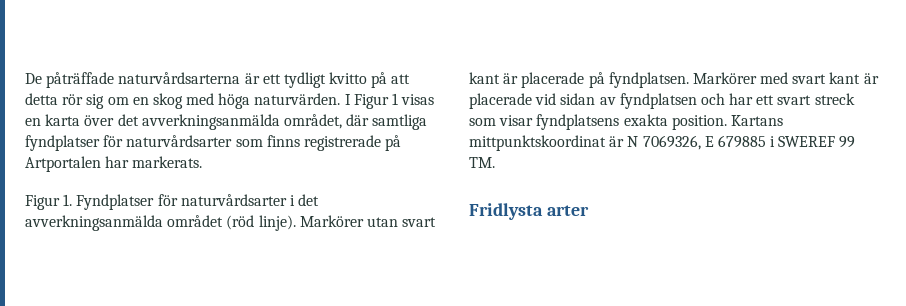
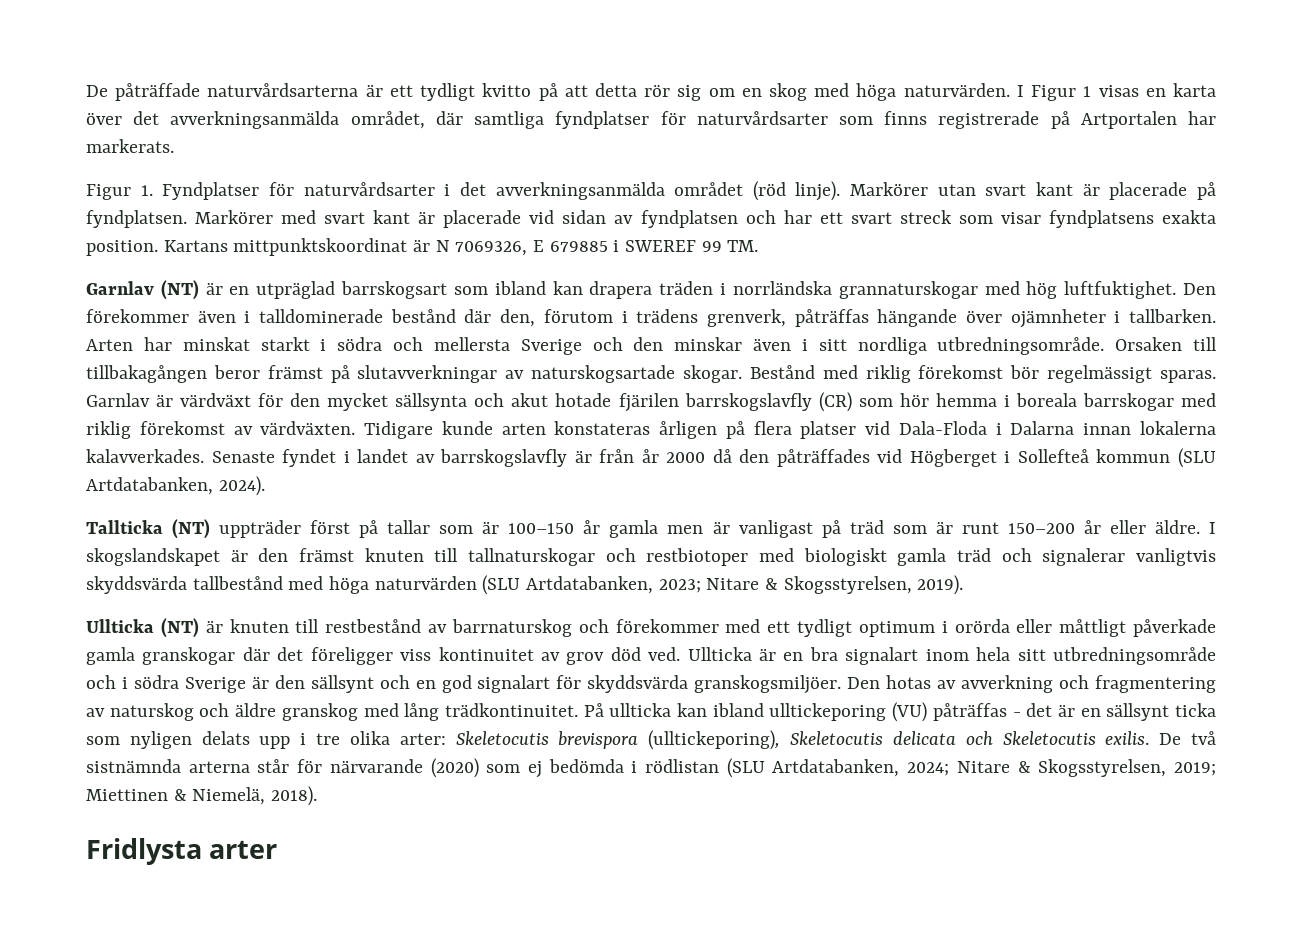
(495, 162) none -> [86,280,1217,300] [86,309,1216,328] [86,337,1218,355] [86,365,1217,383] [86,392,1217,412] [86,421,1216,439] [86,448,1216,468] [86,476,265,496] [86,519,1216,539] [86,548,1216,566] [86,575,964,595] [86,618,1217,638] [86,647,1217,665] [86,675,1216,694] [86,702,1217,722] [86,730,1216,750] [86,758,1217,778] [86,786,318,806] // Garnlav (NT) är en utpräglad barrskogsart som ibland kan drapera träden i norrländska grannaturskogar med hög luftfuktighet. Den förekommer även i talldominerade bestånd där den, förutom i trädens grenverk, påträffas hängande över ojämnheter i tallbarken. Arten har minskat starkt i södra och mellersta Sverige och den minskar även i sitt nordliga utbredningsområde. Orsaken till tillbakagången beror främst på slutavverkningar av naturskogsartade skogar. Bestånd med riklig förekomst bör regelmässigt sparas. Garnlav är värdväxt för den mycket sällsynta och akut hotade fjärilen barrskogslavfly (CR) som hör hemma i boreala barrskogar med riklig förekomst av värdväxten. Tidigare kunde arten konstateras årligen på flera platser vid Dala-Floda i Dalarna innan lokalerna kalavverkades. Senaste fyndet i landet av barrskogslavfly är från år 2000 då den påträffades vid Högberget i Sollefteå kommun (SLU Artdatabanken, 2024). // Tallticka (NT) uppträder först på tallar som är 100–150 år gamla men är vanligast på träd som är runt 150–200 år eller äldre. I skogslandskapet är den främst knuten till tallnaturskogar och restbiotoper med biologiskt gamla träd och signalerar vanligtvis skyddsvärda tallbestånd med höga naturvärden (SLU Artdatabanken, 2023; Nitare & Skogsstyrelsen, 2019). // Ullticka (NT) är knuten till restbestånd av barrnaturskog och förekommer med ett tydligt optimum i orörda eller måttligt påverkade gamla granskogar där det föreligger viss kontinuitet av grov död ved. Ullticka är en bra signalart inom hela sitt utbredningsområde och i södra Sverige är den sällsynt och en god signalart för skyddsvärda granskogsmiljöer. Den hotas av avverkning och fragmentering av naturskog och äldre granskog med lång trädkontinuitet. På ullticka kan ibland ulltickeporing (VU) påträffas - det är en sällsynt ticka som nyligen delats upp i tre olika arter: Skeletocutis brevispora (ulltickeporing), Skeletocutis delicata och Skeletocutis exilis. De två sistnämnda arterna står för närvarande (2020) som ej bedömda i rödlistan (SLU Artdatabanken, 2024; Nitare & Skogsstyrelsen, 2019; Miettinen & Niemelä, 2018).

